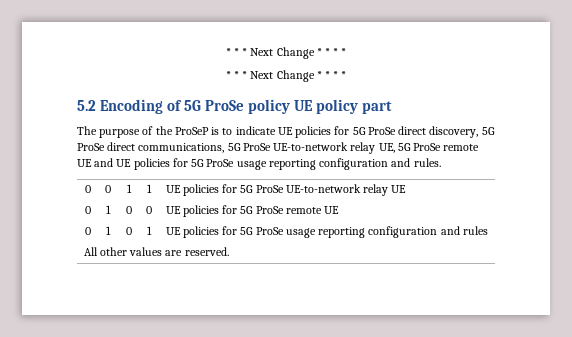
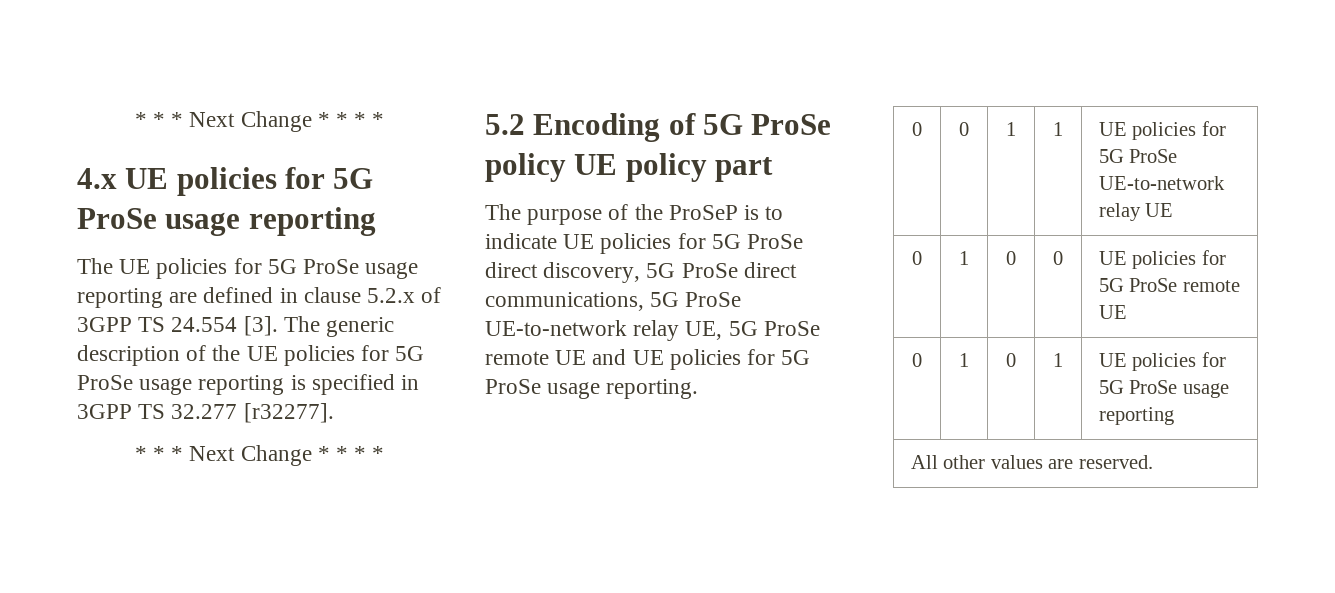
[225,47,347,59] * * * Next Change * * * * -> [134,111,385,132] [77,167,374,196] [77,207,376,236] [77,258,419,279] [77,287,442,308] [77,316,395,337] [77,345,425,366] [77,374,420,395] [77,403,334,423] * * * Next Change * * * * // 4.x UE policies for 5G ProSe usage reporting // The UE policies for 5G ProSe usage reporting are defined in clause 5.2.x of 3GPP TS 24.554 [3]. The generic description of the UE policies for 5G ProSe usage reporting is specified in 3GPP TS 32.277 [r32277].
[268,158,441,170] reporting configuration and rules. -> [606,379,699,399] reporting.
[368,226,488,238] configuration and rules -> (1174, 416) none

